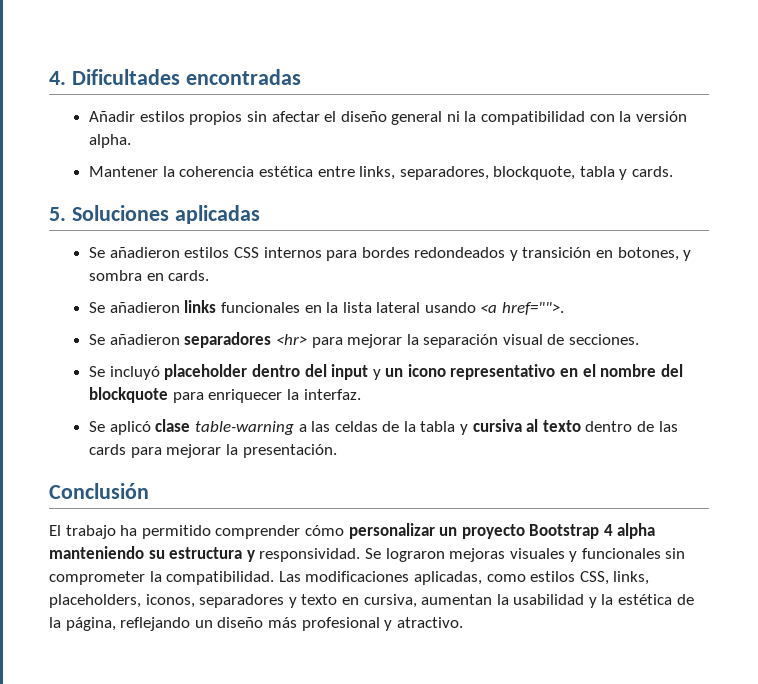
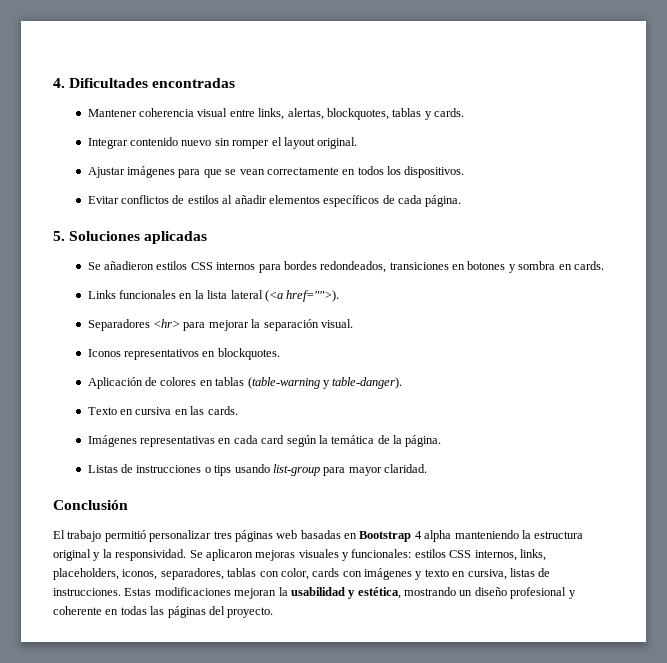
[89,111,687,125] [89,134,132,148] [89,166,674,180] Añadir estilos propios sin afectar el diseño general ni la compatibilidad con la versión alpha. // Mantener la coherencia estética entre links, separadores, blockquote, tabla y cards. -> [87,108,465,120] [87,137,358,149] [87,166,465,178] [87,195,462,207] Mantener coherencia visual entre links, alertas, blockquotes, tablas y cards. // Integrar contenido nuevo sin romper el layout original. // Ajustar imágenes para que se vean correctamente en todos los dispositivos. // Evitar conflictos de estilos al añadir elementos específicos de cada página.
[414,247,679,261] redondeados y transición en botones, -> [320,261,506,273] redondeados, transiciones en botones
[89,300,217,313] Se añadieron links -> [87,290,116,299] Links
[424,302,565,315] [89,332,272,348] usando <a href="">. // Se añadieron separadores -> [264,290,340,302] [87,319,150,331] (<a href="">). // Separadores
[502,334,640,345] [89,364,683,380] [89,387,361,403] [89,419,678,435] [89,444,337,458] [49,483,149,499] [49,523,656,539] [49,546,255,562] visual de secciones. // Se incluyó placeholder dentro del input y un icono representativo en el nombre del blockquote para enriquecer la interfaz. // Se aplicó clase table-warning a las celdas de la tabla y cursiva al texto dentro de las cards para mejorar la presentación. // Conclusión // El trabajo ha permitido comprender cómo personalizar un proyecto Bootstrap 4 alpha manteniendo su estructura y -> [320,319,353,328] [87,348,280,360] [87,377,403,389] [87,406,238,415] [87,435,442,447] [87,464,428,476] [53,500,128,510] [53,530,584,542] [53,549,112,561] visual. // Iconos representativos en blockquotes. // Aplicación de colores en tablas (table-warning y table-danger). // Texto en cursiva en las cards. // Imágenes representativas en cada card según la temática de la página. // Listas de instrucciones o tips usando list-group para mayor claridad. // Conclusión // El trabajo permitió personalizar tres páginas web basadas en Bootstrap 4 alpha manteniendo la estructura original y la
[385,548,445,562] lograron -> [205,549,253,561] aplicaron
[581,548,686,559] [49,571,650,585] [49,594,694,608] [49,617,191,631] funcionales sin comprometer la compatibilidad. Las modificaciones aplicadas, como estilos CSS, links, placeholders, iconos, separadores y texto en cursiva, aumentan la usabilidad y la estética de la página, reflejando -> [351,549,546,561] [53,568,551,580] [53,587,456,599] funcionales: estilos CSS internos, links, placeholders, iconos, separadores, tablas con color, cards con imágenes y texto en cursiva, listas de instrucciones. Estas modificaciones mejoran la usabilidad y estética, mostrando
[267,617,297,628] más -> (507, 591) none
[396,617,463,628] atractivo. -> [53,606,274,618] coherente en todas las páginas del proyecto.

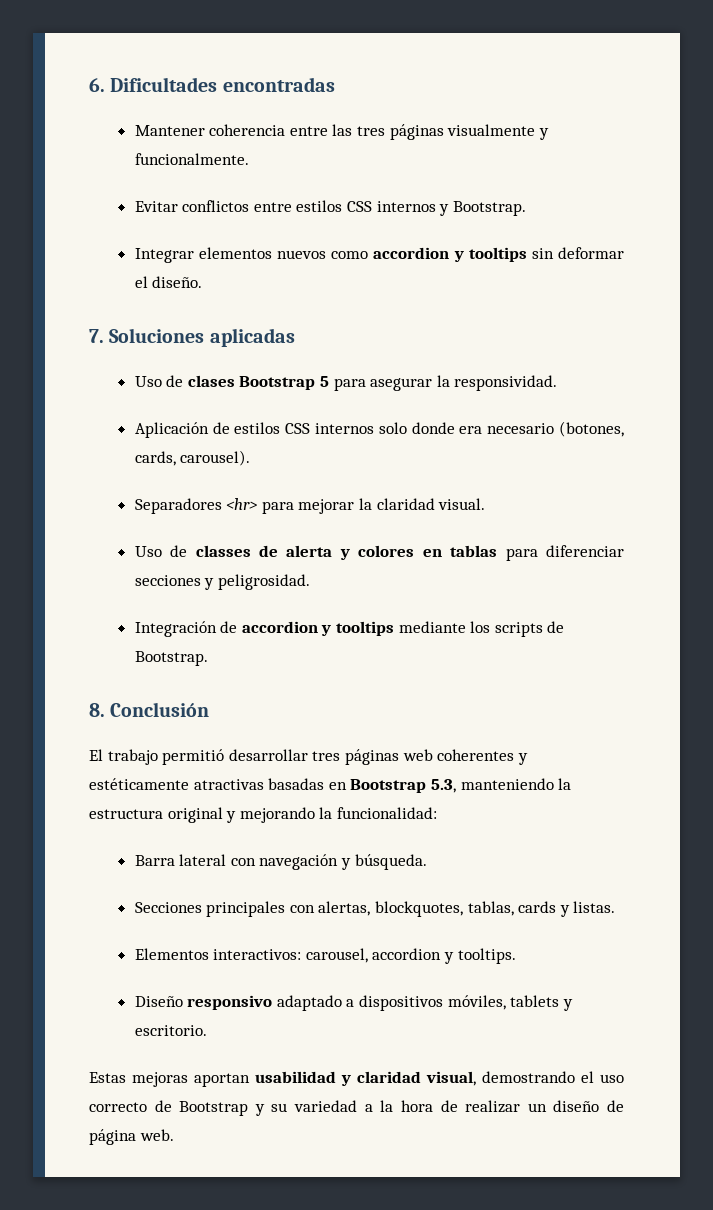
[53,78,65,88] 4. -> [89,78,105,92] 6.
[197,108,465,120] [87,137,358,149] [87,166,465,178] [87,195,462,207] [53,231,208,244] [87,261,604,273] [87,290,340,302] visual entre links, alertas, blockquotes, tablas y cards. // Integrar contenido nuevo sin romper el layout original. // Ajustar imágenes para que se vean correctamente en todos los dispositivos. // Evitar conflictos de estilos al añadir elementos específicos de cada página. // 5. Soluciones aplicadas // Se añadieron estilos CSS internos para bordes redondeados, transiciones en botones y sombra en cards. // Links funcionales en la lista lateral (<a href="">). -> [289,124,549,140] [134,153,249,165] [134,200,526,216] [134,247,624,263] [134,276,203,288] [89,328,295,347] [134,375,558,391] [134,421,624,438] [134,450,251,466] entre las tres páginas visualmente y funcionalmente. // Evitar conflictos entre estilos CSS internos y Bootstrap. // Integrar elementos nuevos como accordion y tooltips sin deformar el diseño. // 7. Soluciones aplicadas // Uso de clases Bootstrap 5 para asegurar la responsividad. // Aplicación de estilos CSS internos solo donde era necesario (botones, cards, carousel).
[263,319,319,331] separación -> [376,498,435,510] claridad
[87,348,280,360] [87,377,403,389] [87,406,238,415] [87,435,442,447] [87,464,428,476] Iconos representativos en blockquotes. // Aplicación de colores en tablas (table-warning y table-danger). // Texto en cursiva en las cards. // Imágenes representativas en cada card según la temática de la página. // Listas de instrucciones o tips usando list-group para mayor claridad. // -> [134,545,624,561] [134,574,310,590] [134,621,565,637] [134,651,208,666] [89,703,105,717] Uso de classes de alerta y colores en tablas para diferenciar secciones y peligrosidad. // Integración de accordion y tooltips mediante los scripts de Bootstrap. // 8.
[149,530,212,542] personalizar -> [228,749,308,761] desarrollar
(298, 534) none -> [437,749,528,765] [89,778,264,790] coherentes y estéticamente atractivas
[414,530,452,542] 4 alpha -> [430,779,456,793] 5.3,
[102,549,546,561] [53,568,551,580] [53,587,576,599] [53,606,274,618] la responsividad. Se aplicaron mejoras visuales y funcionales: estilos CSS internos, links, placeholders, iconos, separadores, tablas con color, cards con imágenes y texto en cursiva, listas de instrucciones. Estas modificaciones mejoran la usabilidad y estética, mostrando un diseño profesional y coherente en todas las páginas del proyecto. -> [239,807,437,823] [134,854,427,870] [134,901,616,917] [134,948,516,964] [134,995,573,1011] [134,1025,207,1036] [89,1071,624,1087] [89,1100,625,1116] [89,1129,174,1145] mejorando la funcionalidad: // Barra lateral con navegación y búsqueda. // Secciones principales con alertas, blockquotes, tablas, cards y listas. // Elementos interactivos: carousel, accordion y tooltips. // Diseño responsivo adaptado a dispositivos móviles, tablets y escritorio. // Estas mejoras aportan usabilidad y claridad visual, demostrando el uso correcto de Bootstrap y su variedad a la hora de realizar un diseño de página web.

